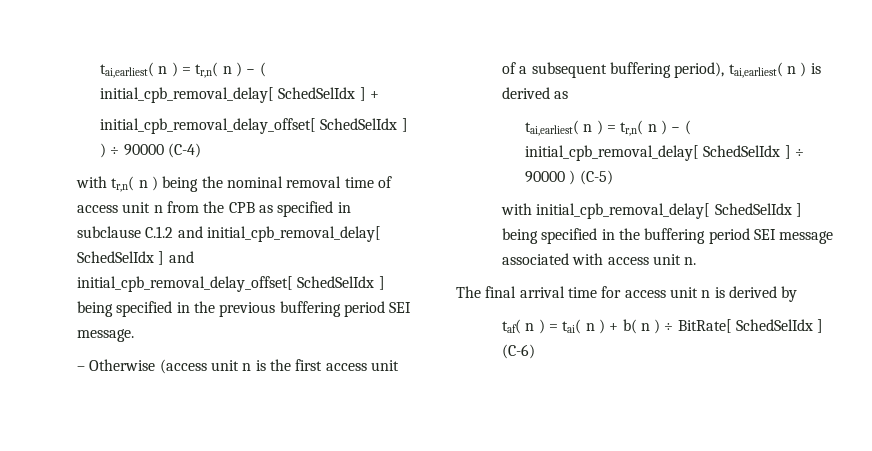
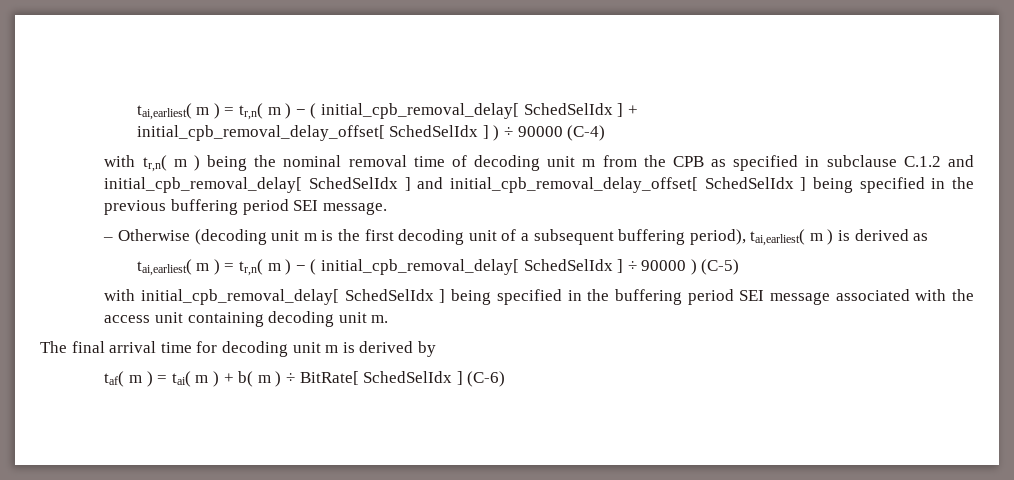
[99,62,232,78] tai,earliest( n ) = tr,n( n -> [136,103,281,120] tai,earliest( m ) = tr,n( m
[138,180,148,188] n -> [173,159,187,167] m
[76,202,163,213] access unit n -> [474,155,596,171] decoding unit m
[159,359,252,374] (access unit n -> [194,229,317,245] (decoding unit m
[325,363,367,371] access -> [398,229,465,245] decoding
[786,66,796,74] n -> [809,233,823,241] m
[583,120,657,136] n ) = tr,n( n -> [196,259,281,276] m ) = tr,n( m
[607,254,697,265] access unit n. -> [952,289,975,301] [104,311,389,327] the access unit containing decoding unit m.
[624,287,711,298] access unit n -> [221,341,339,357] decoding unit m
[525,323,535,331] n -> [129,375,143,383] m
[585,323,595,331] n -> [195,375,209,383] m
[640,323,650,331] n -> [257,375,271,383] m

